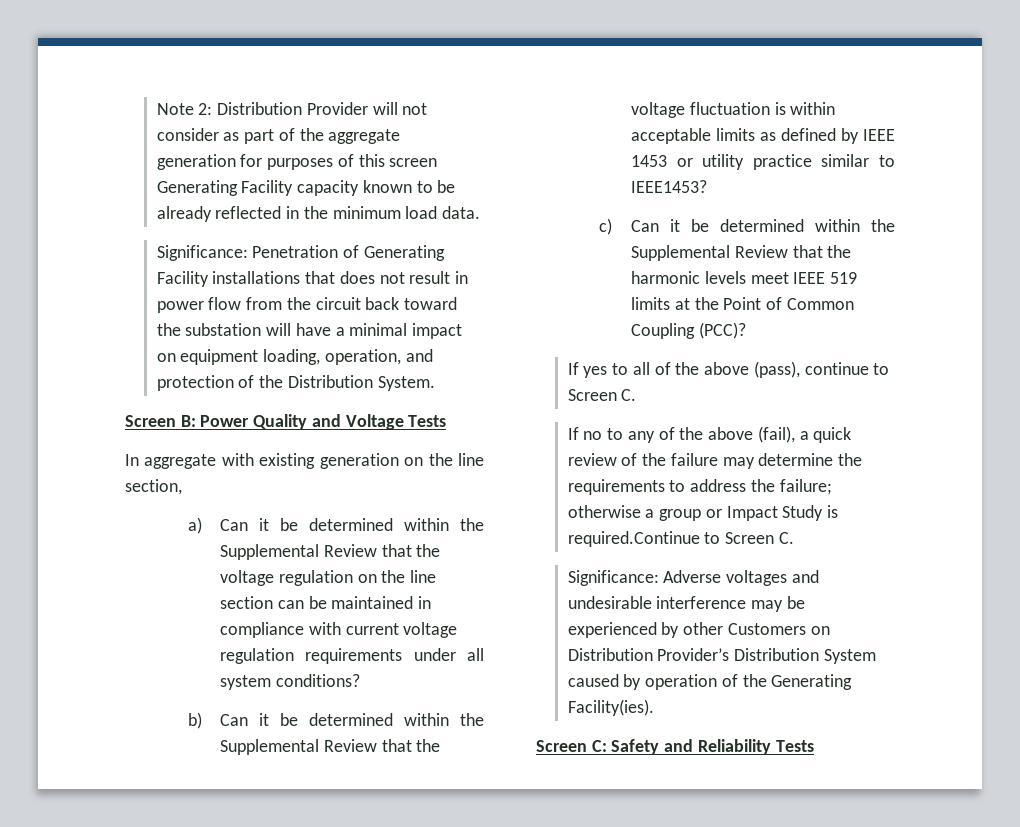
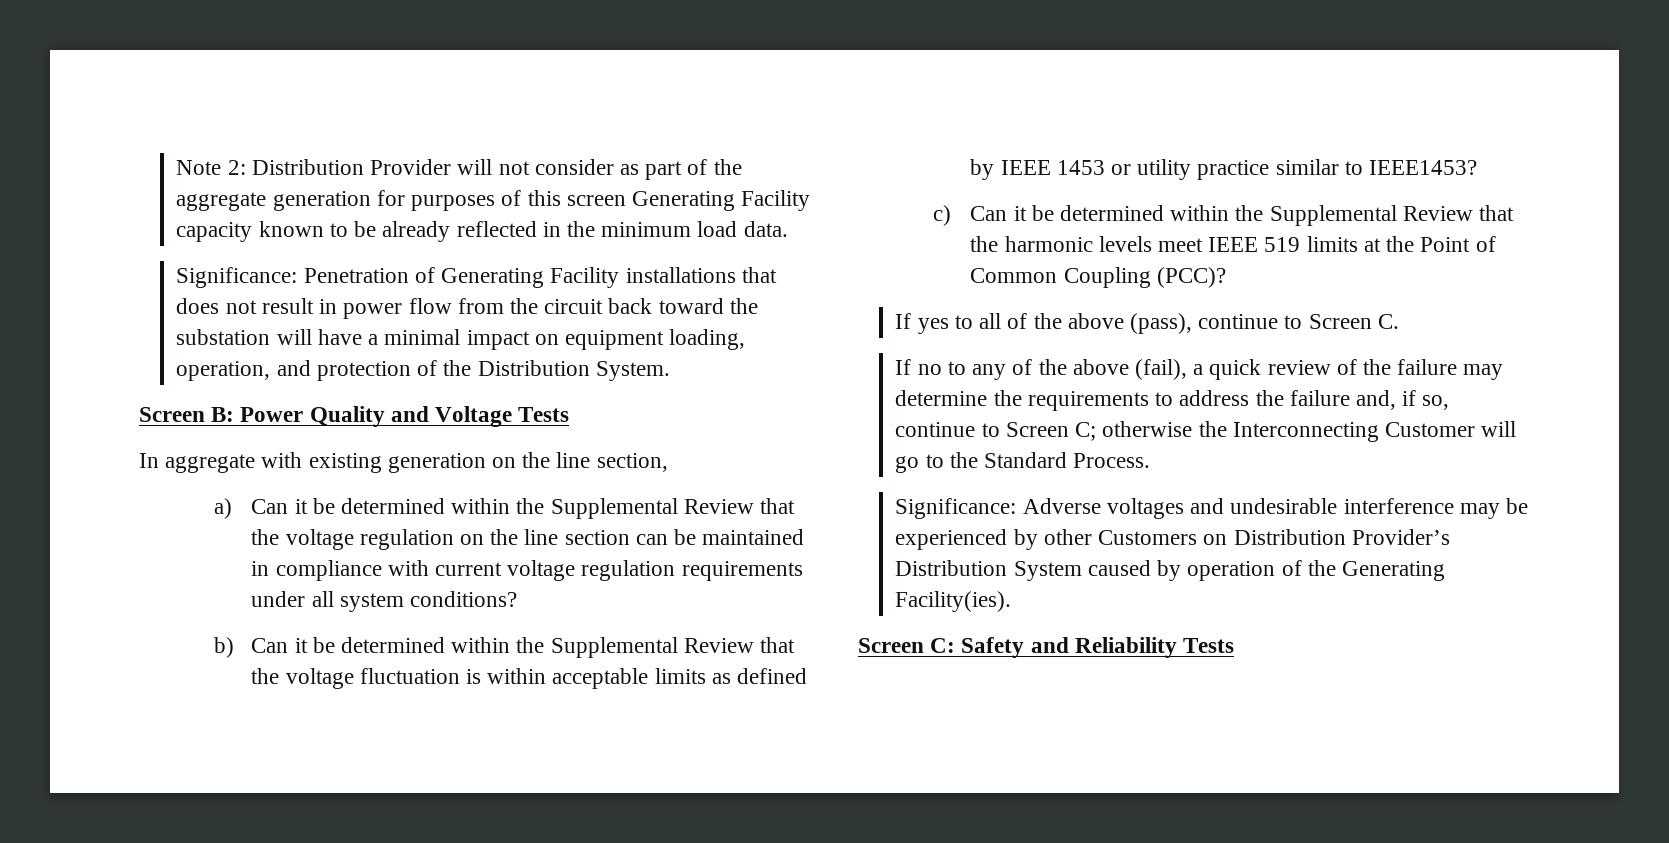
[779,479,832,495] [567,505,839,521] [567,531,794,547] failure; otherwise a group or Impact Study is required.Continue to Screen C. -> [1289,390,1450,410] [895,421,1517,442] [895,452,1151,473] failure and, if so, continue to Screen C; otherwise the Interconnecting Customer will go to the Standard Process.

